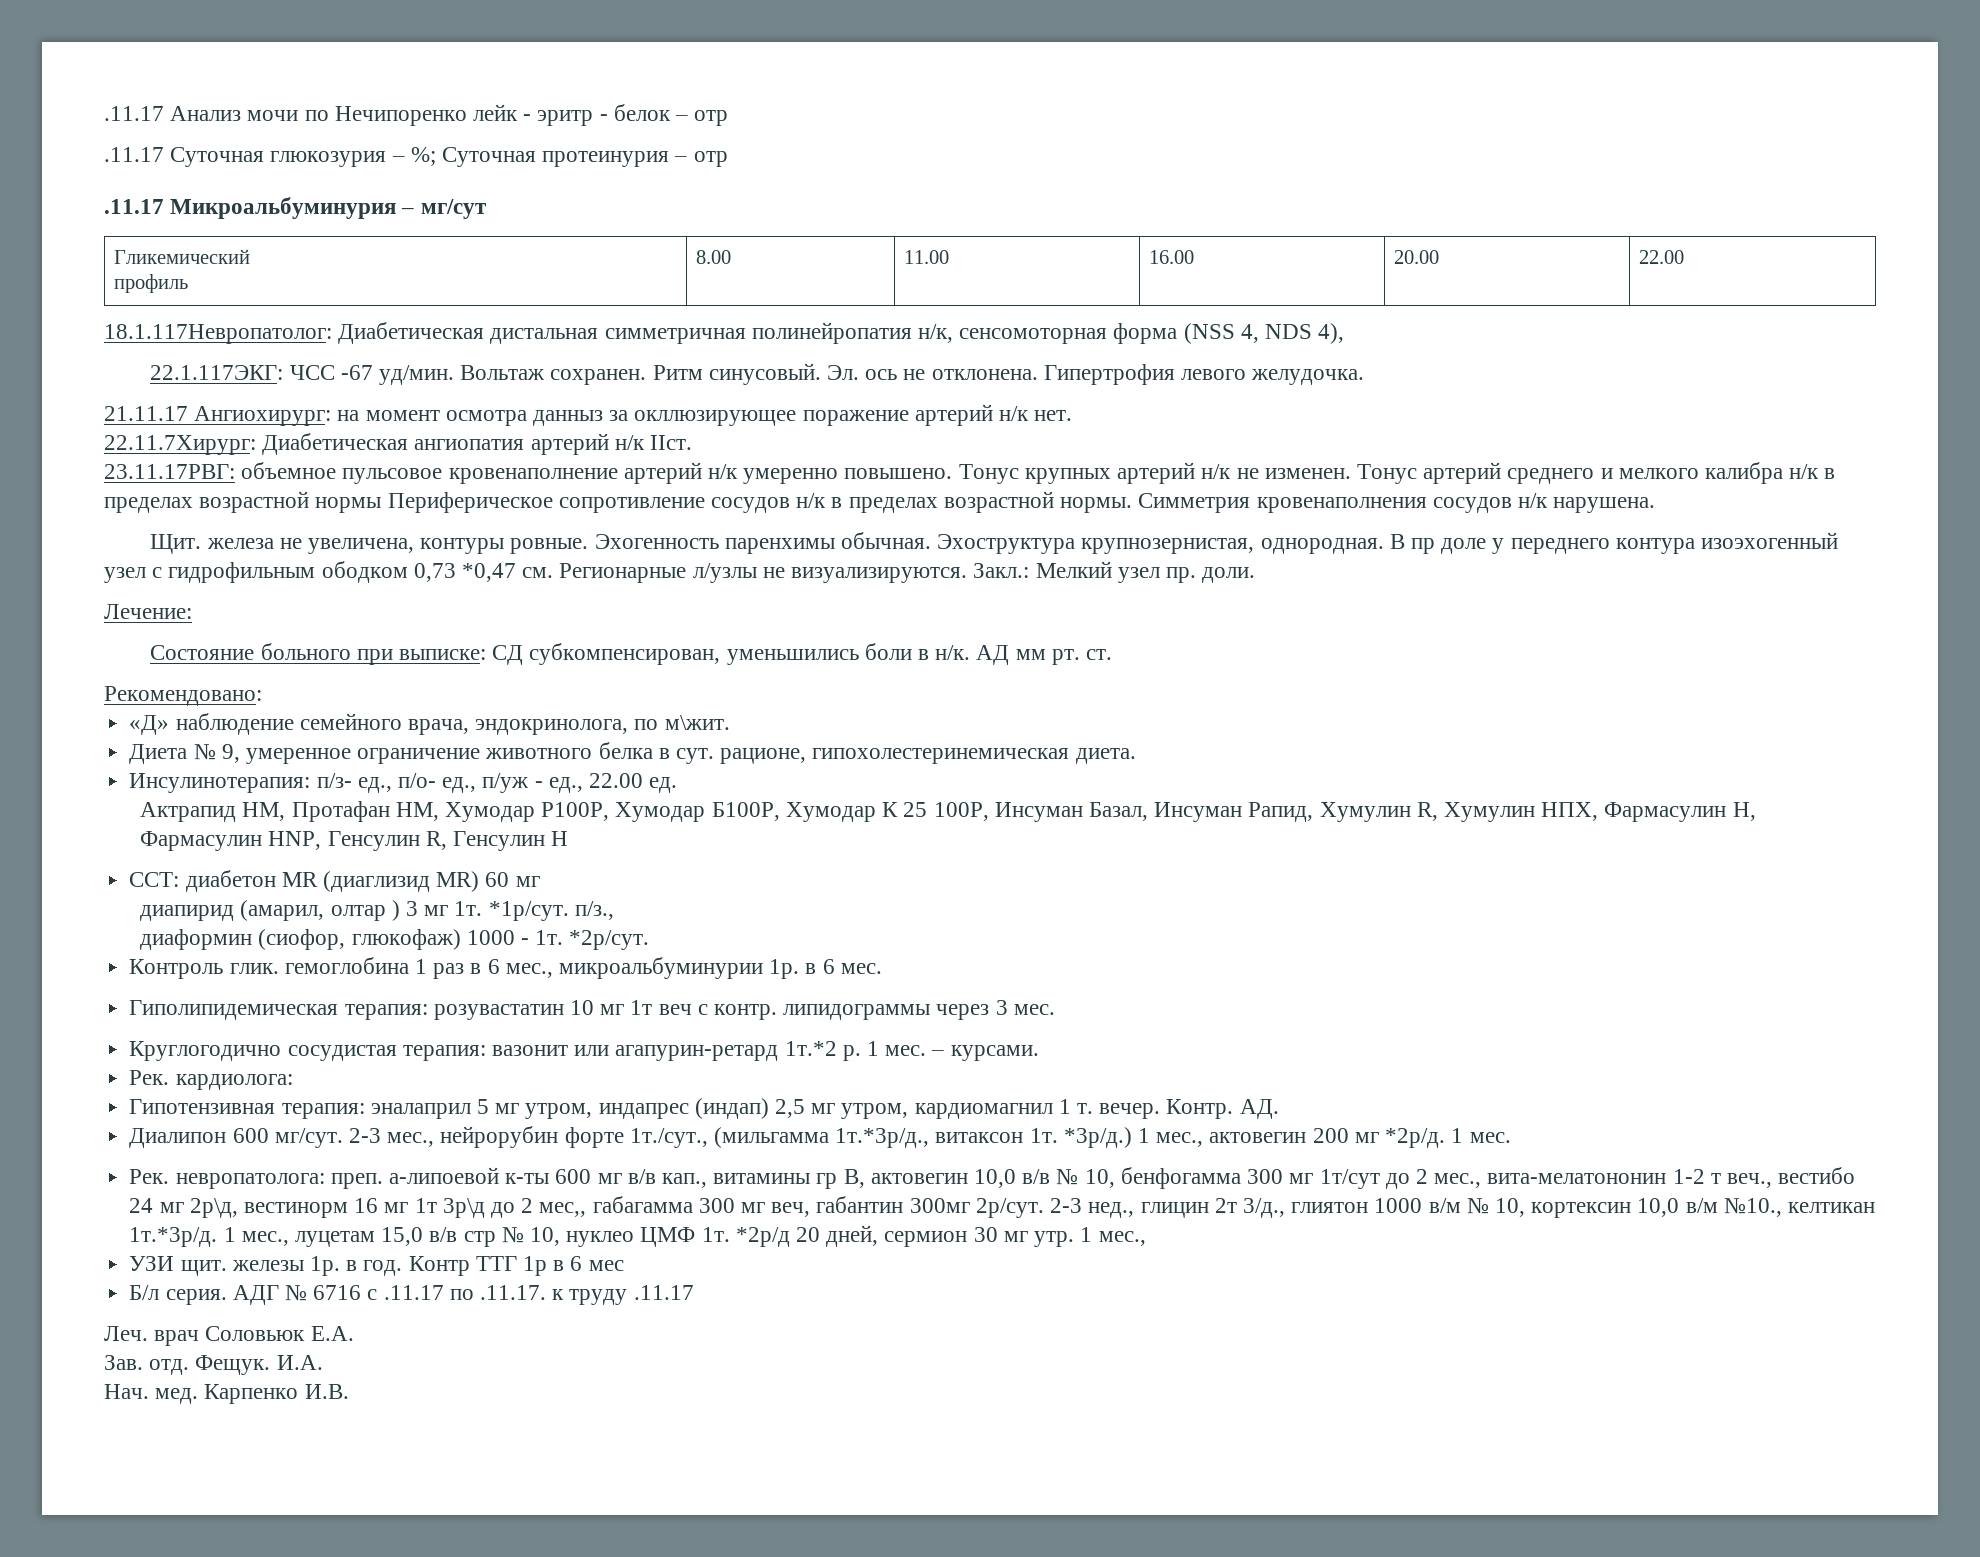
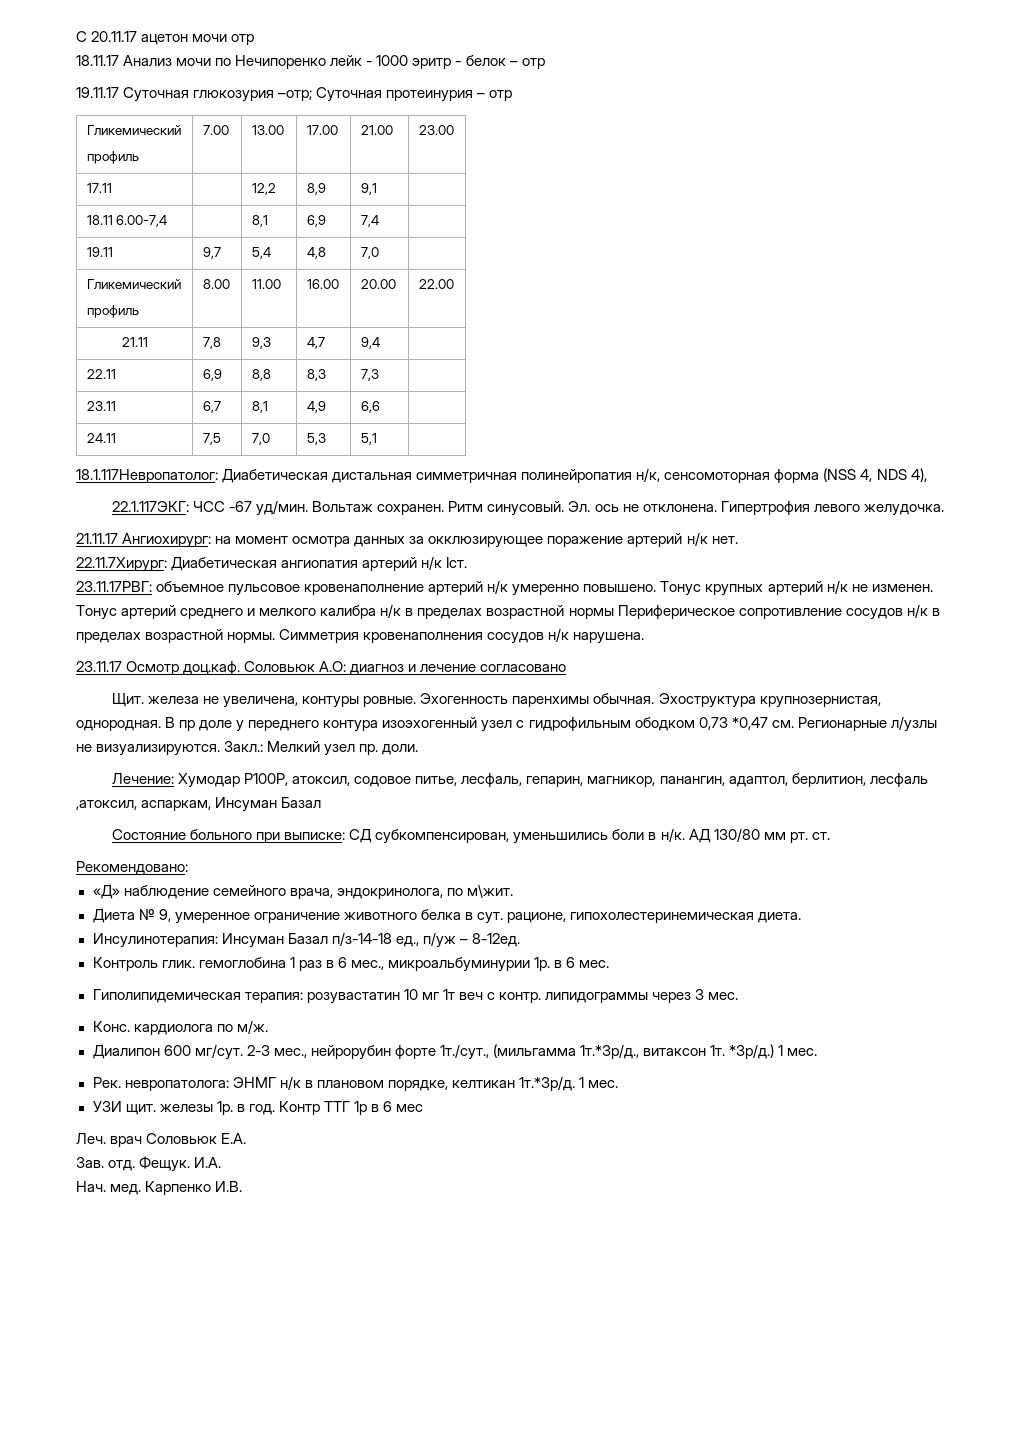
[104,106,164,121] .11.17 -> [76,31,255,45] [76,55,119,66] С 20.11.17 ацетон мочи отр // 18.11.17
(532, 117) none -> [376,55,409,66] 1000
[104,147,164,162] .11.17 -> [76,87,119,98] 19.11.17
[391,147,436,166] – %; -> [278,90,313,101] –отр;
[104,197,487,219] // .11.17 Микроальбуминурия – мг/сут -> [86,125,181,135] [86,151,139,164] [202,125,229,135] [251,125,284,135] [306,125,338,135] [360,125,393,135] [418,125,454,135] [86,183,112,193] [251,183,276,195] [306,183,326,195] [360,183,377,195] [86,215,168,227] [251,215,268,227] [306,215,326,227] [360,215,379,227] [86,247,113,257] [202,247,221,259] [251,247,271,259] [306,247,326,259] [360,247,379,259] // Гликемический // профиль | 7.00 | 13.00 | 17.00 | 21.00 | 23.00 // 17.11 | | 12,2 | 8,9 | 9,1 | // 18.11 6.00-7,4 | | 8,1 | 6,9 | 7,4 | // 19.11 | 9,7 | 5,4 | 4,8 | 7,0 |
(1685, 257) none -> [121,337,148,347] [202,337,221,349] [251,337,271,349] [306,337,325,349] [360,337,380,349] [86,369,116,379] [202,369,222,381] [251,369,271,381] [306,369,326,381] [360,369,379,381] [86,401,116,411] [202,401,221,413] [251,401,268,413] [306,401,326,413] [360,401,380,413] [86,433,116,443] [202,433,221,445] [251,433,270,445] [306,433,326,445] [360,433,377,445] // 21.11 | 7,8 | 9,3 | 4,7 | 9,4 | // 22.11 | 6,9 | 8,8 | 8,3 | 7,3 | // 23.11 | 6,7 | 8,1 | 4,9 | 6,6 | // 24.11 | 7,5 | 7,0 | 5,3 | 5,1 |
[533,410,797,426] данныз за окллюзирующее -> [354,536,544,548] данных за окклюзирующее
[650,435,693,450] IIcт. -> [446,557,468,568] Icт.
(1656, 505) none -> [76,661,567,675] // 23.11.17 Осмотр доц.каф. Соловьюк А.О: диагноз и лечение согласовано
(192, 611) none -> [178,773,928,788] [76,797,322,812] Хумодар Р100Р, атоксил, содовое питье, лесфаль, гепарин, магникор, панангин, адаптол, берлитион, лесфаль ,атоксил, аспаркам, Инсуман Базал
(1010, 655) none -> [713,828,760,842] 130/80
[316,773,678,793] [140,801,1756,822] [140,831,569,851] [129,870,540,892] [140,900,614,921] [140,929,650,950] п/з- ед., п/о- ед., п/уж - ед., 22.00 ед. // Актрапид НМ, Протафан НМ, Хумодар Р100Р, Хумодар Б100Р, Хумодар К 25 100Р, Инсуман Базал, Инсуман Рапид, Хумулин R, Хумулин НПХ, Фармасулин Н, Фармасулин НNР, Генсулин R, Генсулин Н // ССТ: диабетон МR (диаглизид МR) 60 мг // диапирид (амарил, олтар ) 3 мг 1т. *1р/сут. п/з., // диаформин (сиофор, глюкофаж) 1000 - 1т. *2р/сут. -> [221,932,520,948] Инсуман Базал п/з-14-18 ед., п/уж – 8-12ед.
[129,1041,1039,1061] [129,1070,293,1090] [129,1098,1279,1119] Круглогодично сосудистая терапия: вазонит или агапурин-ретард 1т.*2 р. 1 мес. – курсами. // Рек. кардиолога: // Гипотензивная терапия: эналаприл 5 мг утром, индапрес (индап) 2,5 мг утром, кардиомагнил 1 т. вечер. Контр. АД. -> [92,1020,268,1035] Конс. кардиолога по м/ж.
[1156,1128,1511,1148] [129,1167,1856,1189] [129,1196,1876,1218] [129,1225,1146,1247] мес., актовегин 200 мг *2р/д. 1 мес. // Рек. невропатолога: преп. а-липоевой к-ты 600 мг в/в кап., витамины гр В, актовегин 10,0 в/в № 10, бенфогамма 300 мг 1т/сут до 2 мес., вита-мелатононин 1-2 т веч., вестибо 24 мг 2р\д, вестинорм 16 мг 1т 3р\д до 2 мес,, габагамма 300 мг веч, габантин 300мг 2р/сут. 2-3 нед., глицин 2т 3/д., глиятон 1000 в/м № 10, кортексин 10,0 в/м №10., келтикан 1т.*3р/д. 1 мес., луцетам 15,0 в/в стр № 10, нуклео ЦМФ 1т. *2р/д 20 дней, сермион 30 мг утр. 1 мес., -> [787,1048,818,1056] [92,1076,619,1091] мес. // Рек. невропатолога: ЭНМГ н/к в плановом порядке, келтикан 1т.*3р/д. 1 мес.
[129,1285,694,1305] // Б/л серия. АДГ № 6716 с .11.17 по .11.17. к труду .11.17 -> (424, 1108) none

